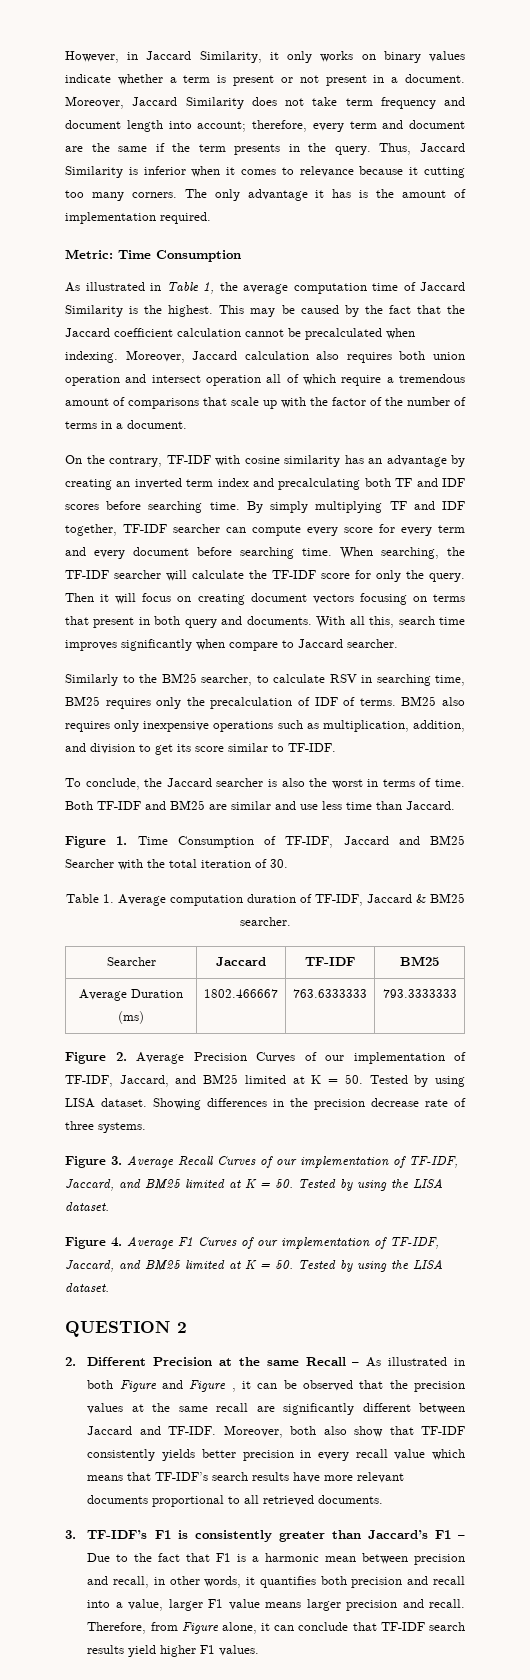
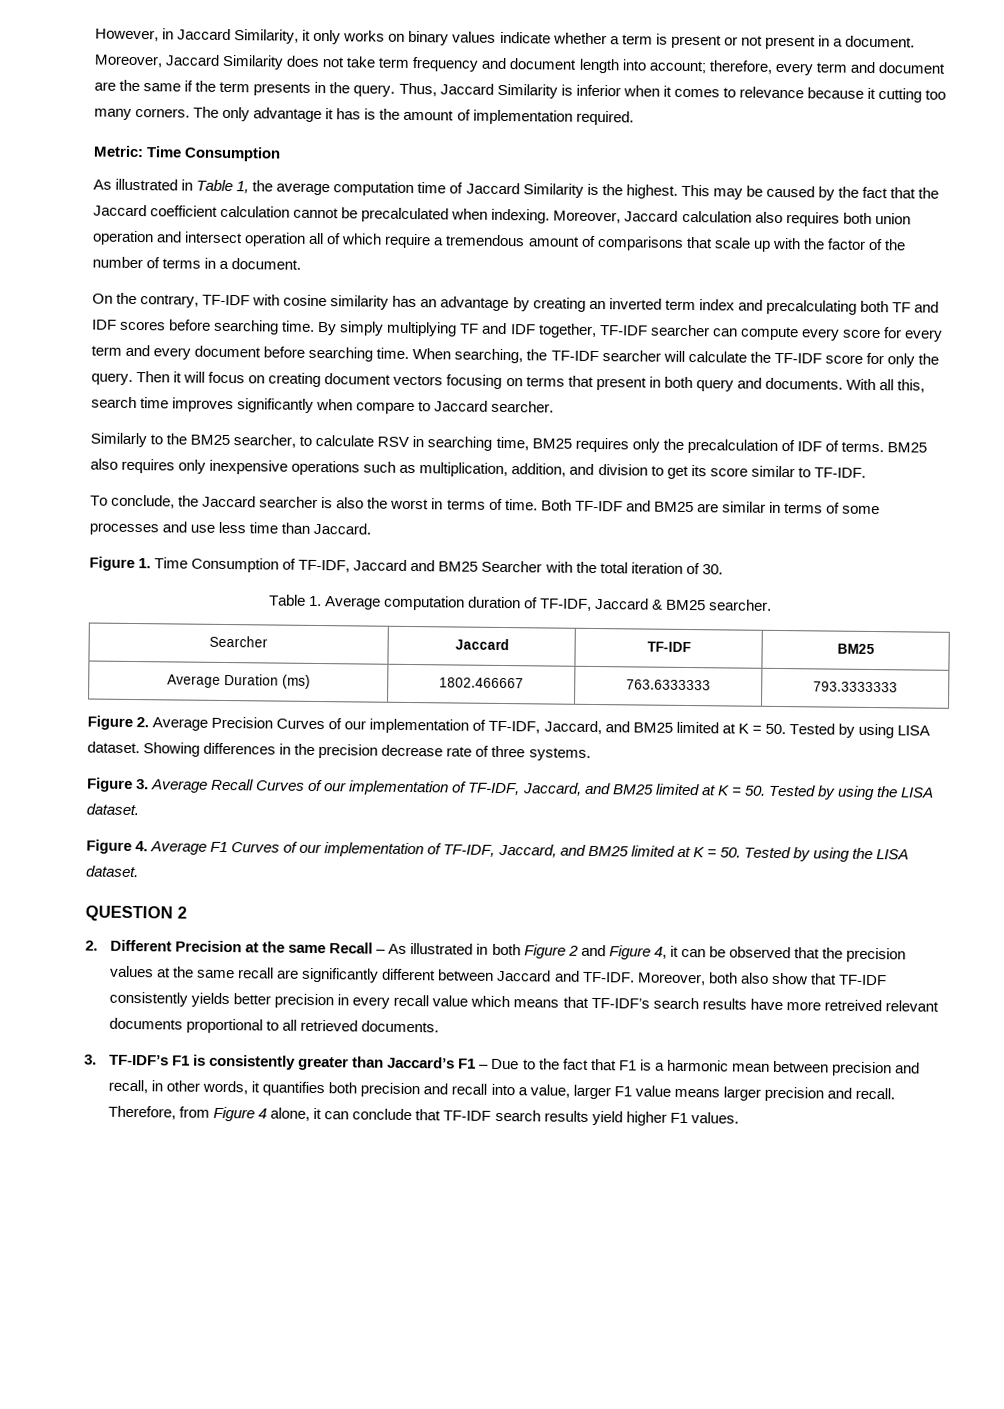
(271, 805) none -> [768,501,881,515] [89,522,159,536] in terms of some processes
(157, 1386) none -> [567,945,579,956] 2
[231,1388,236,1392] , -> [653,946,667,959] 4,
(354, 1478) none -> [823,999,882,1012] retreived
(219, 1628) none -> [258,1108,268,1119] 4

